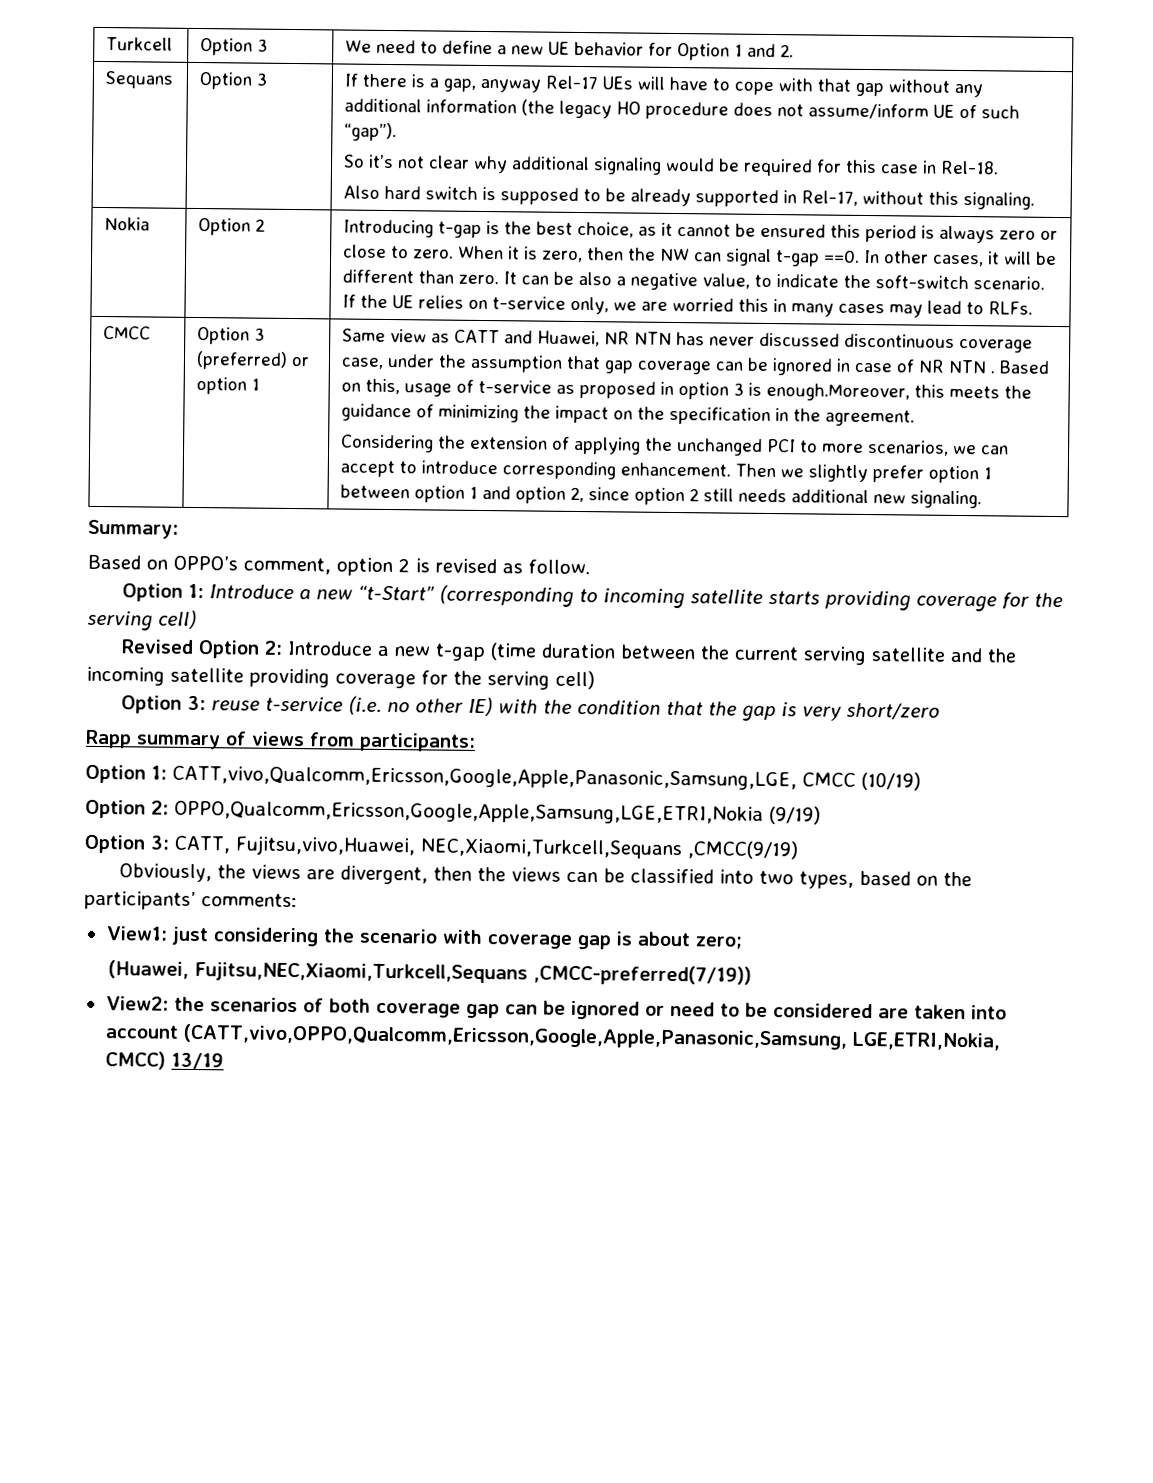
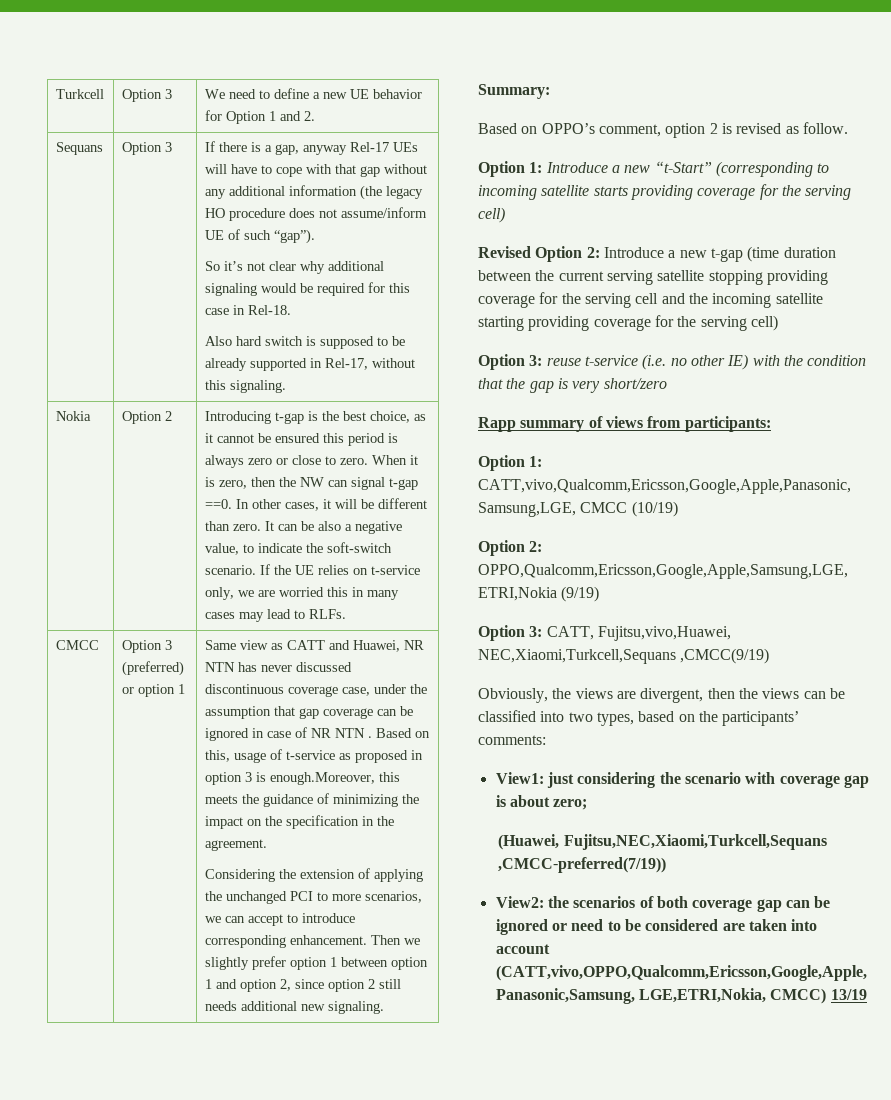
(947, 654) none -> [708,270,828,285] [478,292,659,308] stopping providing coverage for the serving cell
(244, 675) none -> [478,316,524,331] starting

